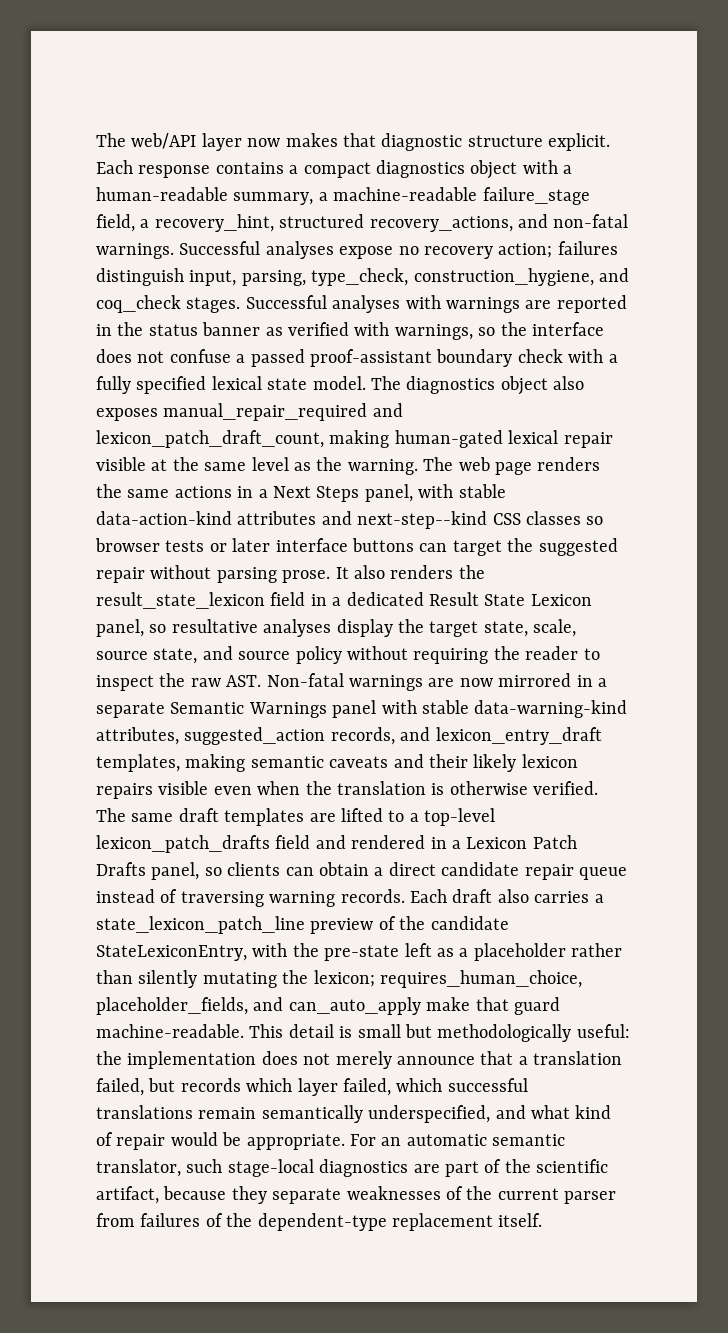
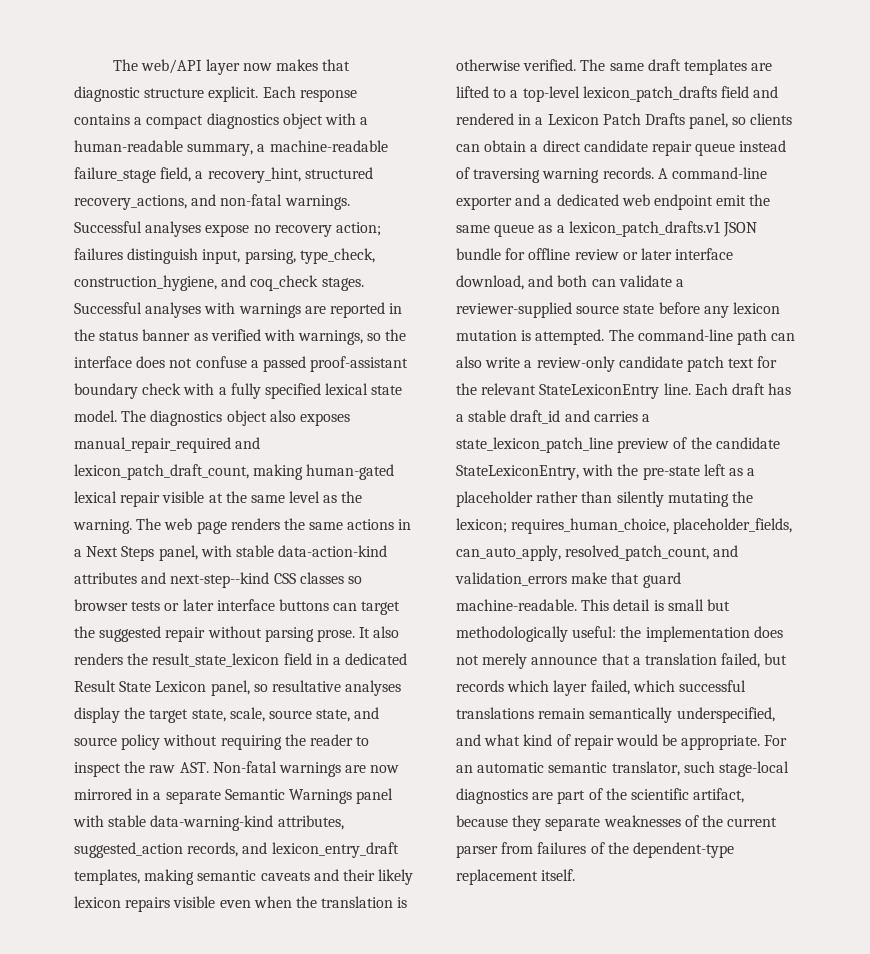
[410,889,529,903] Each draft also -> [657,167,767,179] [456,194,771,210] [456,221,757,237] [456,248,734,260] [456,275,684,290] [456,302,780,318] [456,329,796,345] [456,356,778,372] [456,383,792,399] [456,410,590,424] A command-line exporter and a dedicated web endpoint emit the same queue as a lexicon_patch_drafts.v1 JSON bundle for offline review or later interface download, and both can validate a reviewer-supplied source state before any lexicon mutation is attempted. The command-line path can also write a review-only candidate patch text for the relevant StateLexiconEntry line. Each draft has a stable draft_id and
[253,997,421,1015] and can_auto_apply -> [456,545,739,561] [455,572,567,586] can_auto_apply, resolved_patch_count, and validation_errors

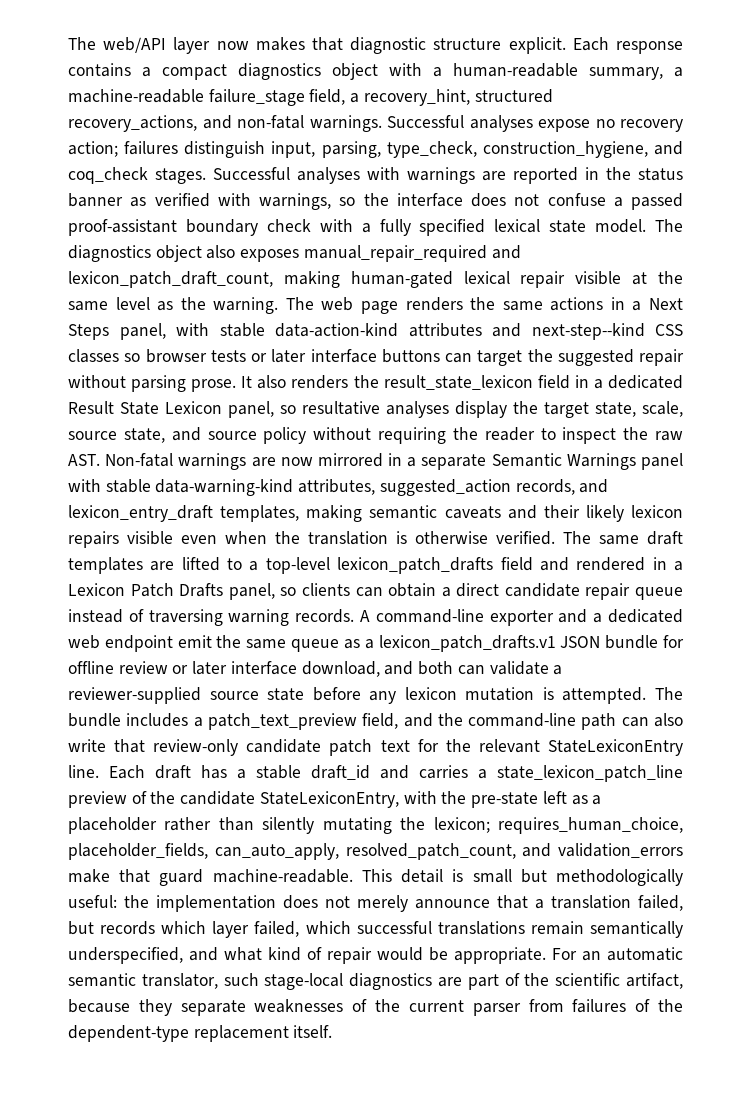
(634, 335) none -> [68,713,463,730] bundle includes a patch_text_preview field, and the
[524,360,533,368] a -> [114,739,146,753] that

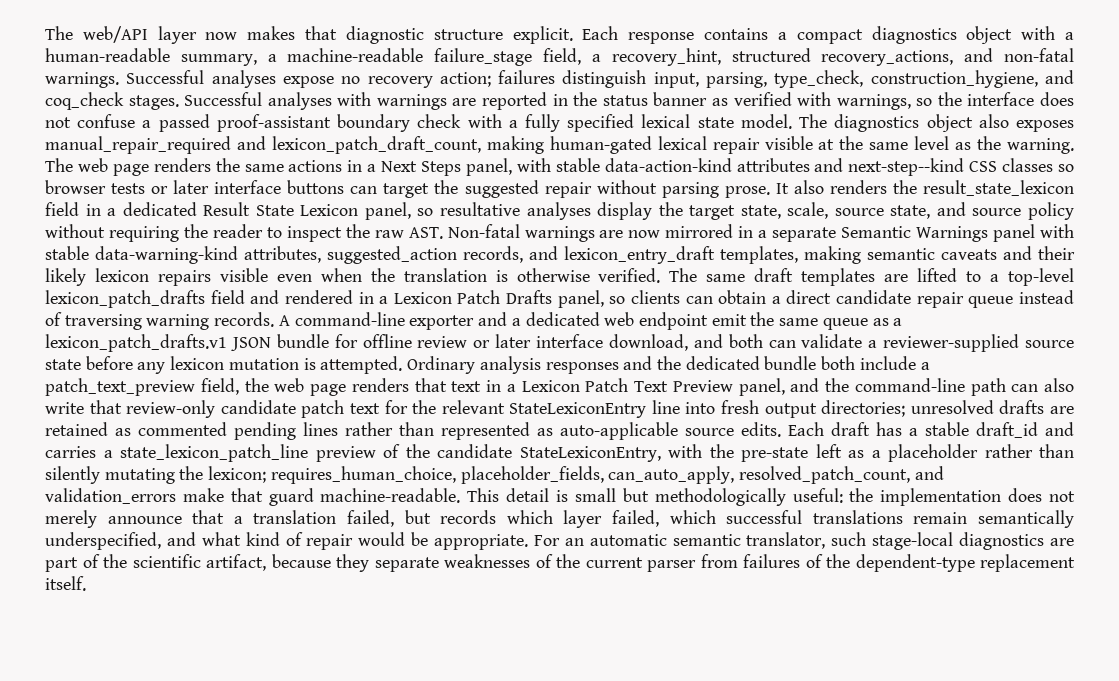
[655,687,683,700] [68,713,399,730] The bundle includes a patch_text_preview field, -> [407,356,930,374] [45,378,785,396] Ordinary analysis responses and the dedicated bundle both include a patch_text_preview field, the web page renders that text in a Lexicon Patch Text Preview panel,
[68,765,99,778] line. -> [651,400,1075,418] [45,422,781,440] line into fresh output directories; unresolved drafts are retained as commented pending lines rather than represented as auto-applicable source edits.

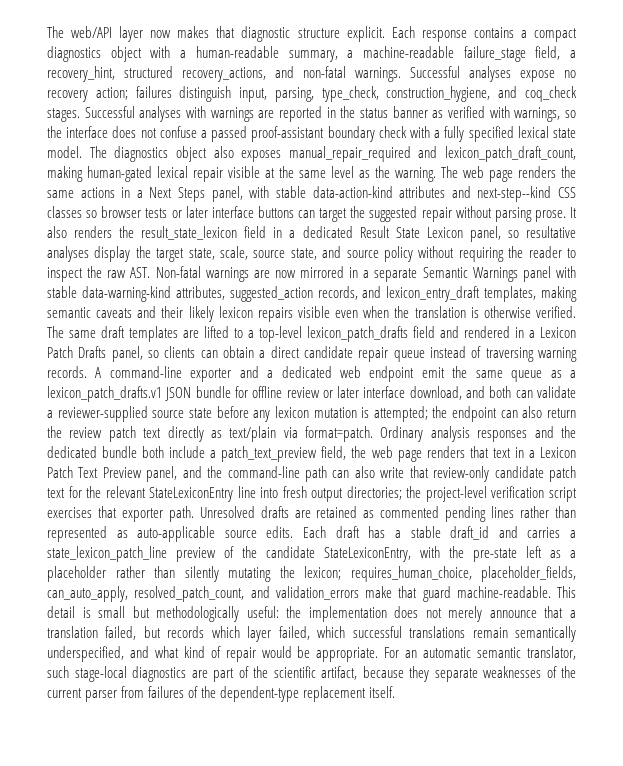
[320,356,403,374] attempted. -> [373,406,577,422] [47,426,374,442] attempted; the endpoint can also return the review patch text directly as text/plain via format=patch.
[910,400,994,414] unresolved -> [406,486,578,502] [47,506,255,522] the project-level verification script exercises that exporter path. Unresolved

